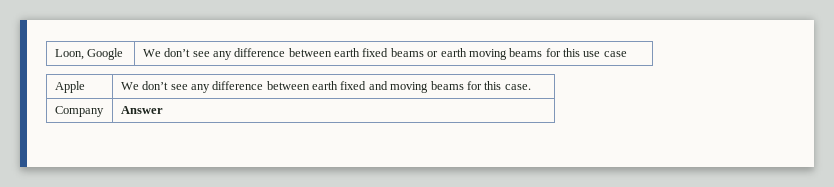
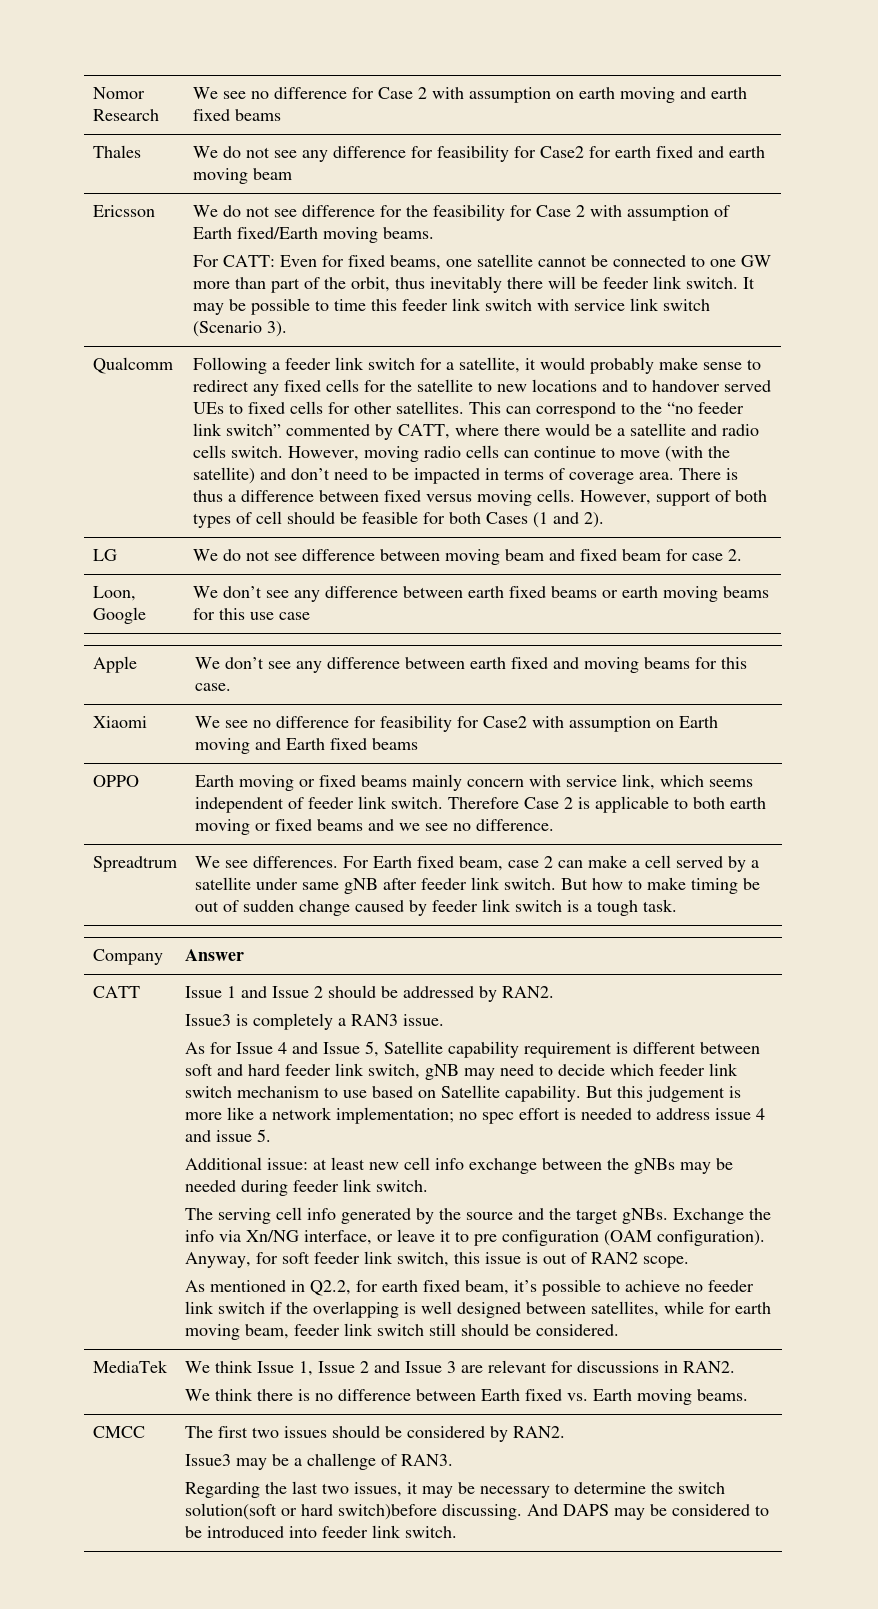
(54, 54) none -> [92,87,145,99] [92,109,159,121] [192,87,747,103] [192,109,281,121] [92,145,141,158] [192,145,765,162] [192,168,292,184] [92,205,155,217] [192,204,730,221] [192,227,434,243] [192,254,771,270] [192,276,755,293] [192,298,710,315] [192,321,287,337] [92,357,173,374] [192,357,761,374] [192,379,771,396] [192,401,744,418] [192,423,759,440] [192,445,730,462] [192,467,738,484] [192,489,767,506] [192,511,604,528] [92,549,117,561] [192,549,742,565] Nomor Research | We see no difference for Case 2 with assumption on earth moving and earth fixed beams // Thales | We do not see any difference for feasibility for Case2 for earth fixed and earth moving beam // Ericsson | We do not see difference for the feasibility for Case 2 with assumption of Earth fixed/Earth moving beams. // For CATT: Even for fixed beams, one satellite cannot be connected to one GW more than part of the orbit, thus inevitably there will be feeder link switch. It may be possible to time this feeder link switch with service link switch (Scenario 3). // Qualcomm | Following a feeder link switch for a satellite, it would probably make sense to redirect any fixed cells for the satellite to new locations and to handover served UEs to fixed cells for other satellites. This can correspond to the “no feeder link switch” commented by CATT, where there would be a satellite and radio cells switch. However, moving radio cells can continue to move (with the satellite) and don’t need to be impacted in terms of coverage area. There is thus a difference between fixed versus moving cells. However, support of both types of cell should be feasible for both Cases (1 and 2). // LG | We do not see difference between moving beam and fixed beam for case 2. //
[54,106,104,117] [120,106,163,114] Company | Answer -> [92,716,147,728] [194,715,718,732] [194,738,418,754] [92,775,139,787] [194,774,753,791] [194,796,766,813] [194,819,554,835] [92,856,177,872] [194,855,759,872] [194,877,760,894] [194,899,677,916] [92,949,163,965] [184,949,244,961] [92,986,140,998] [184,985,554,1002] [184,1013,444,1030] [184,1041,760,1058] [184,1063,738,1080] [184,1085,741,1102] [184,1107,765,1124] [184,1129,271,1142] [184,1157,733,1174] [184,1179,428,1196] [184,1207,771,1224] [184,1229,765,1246] [184,1251,689,1268] [184,1279,754,1296] [184,1301,771,1318] [184,1323,619,1340] [92,1360,168,1373] [184,1360,735,1376] [184,1388,748,1405] [92,1426,145,1438] [184,1425,565,1442] [184,1453,453,1470] [184,1481,725,1498] [184,1503,769,1520] [184,1525,457,1538] Xiaomi | We see no difference for feasibility for Case2 with assumption on Earth moving and Earth fixed beams // OPPO | Earth moving or fixed beams mainly concern with service link, which seems independent of feeder link switch. Therefore Case 2 is applicable to both earth moving or fixed beams and we see no difference. // Spreadtrum | We see differences. For Earth fixed beam, case 2 can make a cell served by a satellite under same gNB after feeder link switch. But how to make timing be out of sudden change caused by feeder link switch is a tough task. // Company | Answer // CATT | Issue 1 and Issue 2 should be addressed by RAN2. // Issue3 is completely a RAN3 issue. // As for Issue 4 and Issue 5, Satellite capability requirement is different between soft and hard feeder link switch, gNB may need to decide which feeder link switch mechanism to use based on Satellite capability. But this judgement is more like a network implementation; no spec effort is needed to address issue 4 and issue 5. // Additional issue: at least new cell info exchange between the gNBs may be needed during feeder link switch. // The serving cell info generated by the source and the target gNBs. Exchange the info via Xn/NG interface, or leave it to pre configuration (OAM configuration). Anyway, for soft feeder link switch, this issue is out of RAN2 scope. // As mentioned in Q2.2, for earth fixed beam, it’s possible to achieve no feeder link switch if the overlapping is well designed between satellites, while for earth moving beam, feeder link switch still should be considered. // MediaTek | We think Issue 1, Issue 2 and Issue 3 are relevant for discussions in RAN2. // We think there is no difference between Earth fixed vs. Earth moving beams. // CMCC | The first two issues should be considered by RAN2. // Issue3 may be a challenge of RAN3. // Regarding the last two issues, it may be necessary to determine the switch solution(soft or hard switch)before discussing. And DAPS may be considered to be introduced into feeder link switch.

